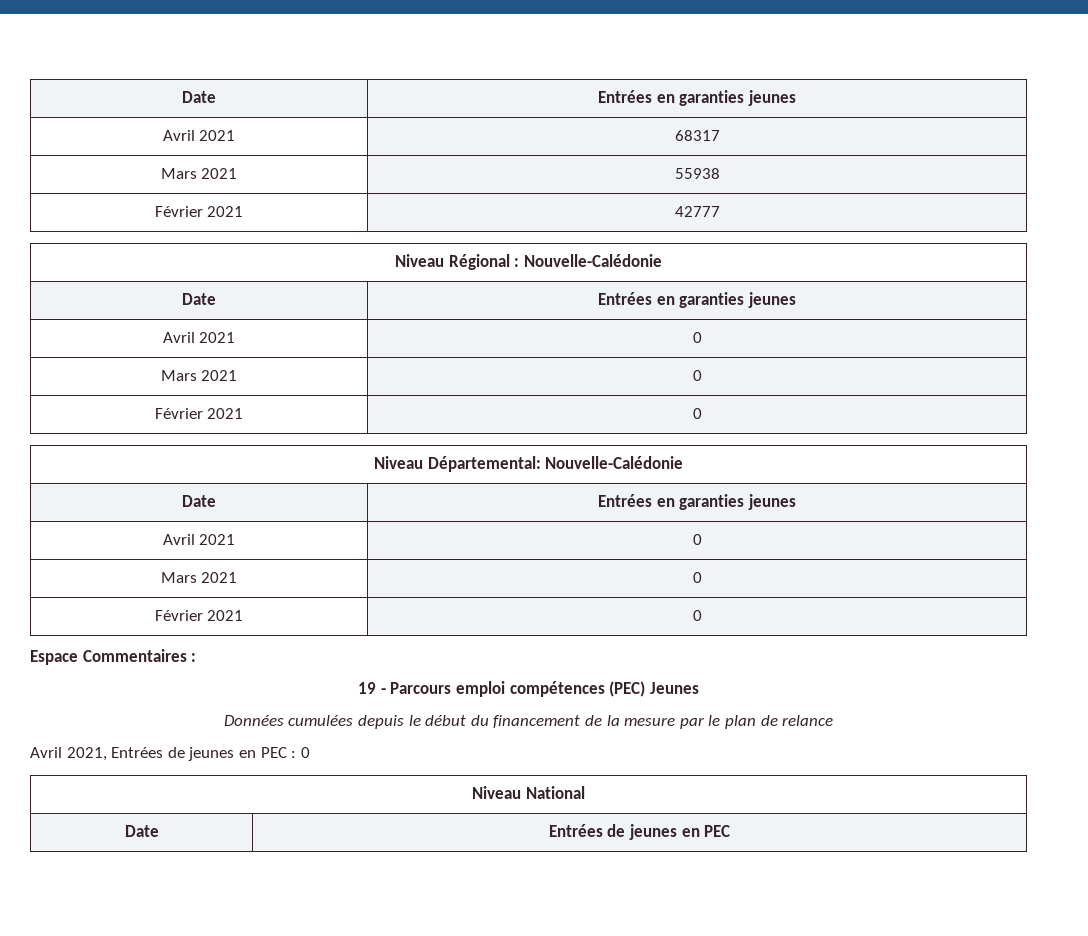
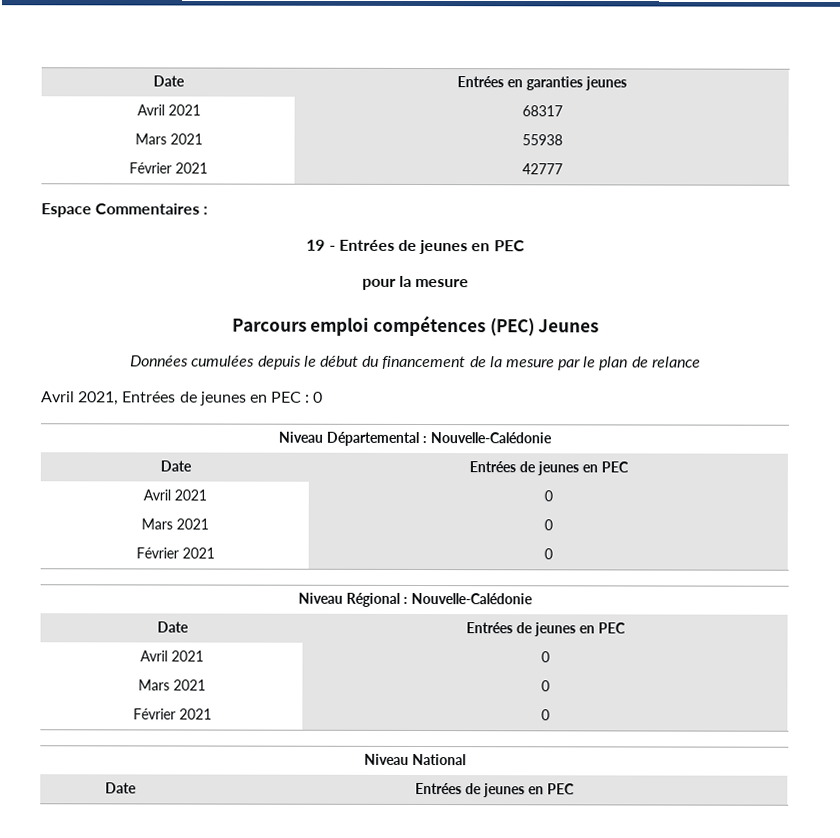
[395,254,662,270] [182,293,216,305] [598,292,796,308] [162,332,236,343] [692,332,702,343] [160,370,238,381] [692,370,702,381] [154,408,244,419] [692,408,702,419] [373,456,684,472] [182,495,216,507] [598,494,796,510] [162,534,236,545] [692,534,702,545] [160,572,238,583] [692,572,702,583] [154,610,244,621] [692,610,702,621] // Niveau Régional : Nouvelle-Calédonie // Date | Entrées en garanties jeunes // Avril 2021 | 0 // Mars 2021 | 0 // Février 2021 | 0 // Niveau Départemental: Nouvelle-Calédonie // Date | Entrées en garanties jeunes // Avril 2021 | 0 // Mars 2021 | 0 // Février 2021 | 0 -> (563, 169) none
(386, 691) none -> [338,239,525,255] [361,275,470,290] Entrées de jeunes en PEC // pour la mesure //
(310, 752) none -> [278,431,552,446] [159,460,192,472] [469,461,629,476] [143,489,207,501] [544,490,553,502] [141,518,209,530] [544,519,553,531] [135,547,215,559] [544,548,553,560] [297,592,533,607] [156,621,189,633] [466,622,626,637] [140,650,204,662] [541,651,550,663] [138,679,206,691] [541,680,550,692] [132,708,212,720] [541,709,550,721] // Niveau Départemental : Nouvelle-Calédonie // Date | Entrées de jeunes en PEC // Avril 2021 | 0 // Mars 2021 | 0 // Février 2021 | 0 // Niveau Régional : Nouvelle-Calédonie // Date | Entrées de jeunes en PEC // Avril 2021 | 0 // Mars 2021 | 0 // Février 2021 | 0

